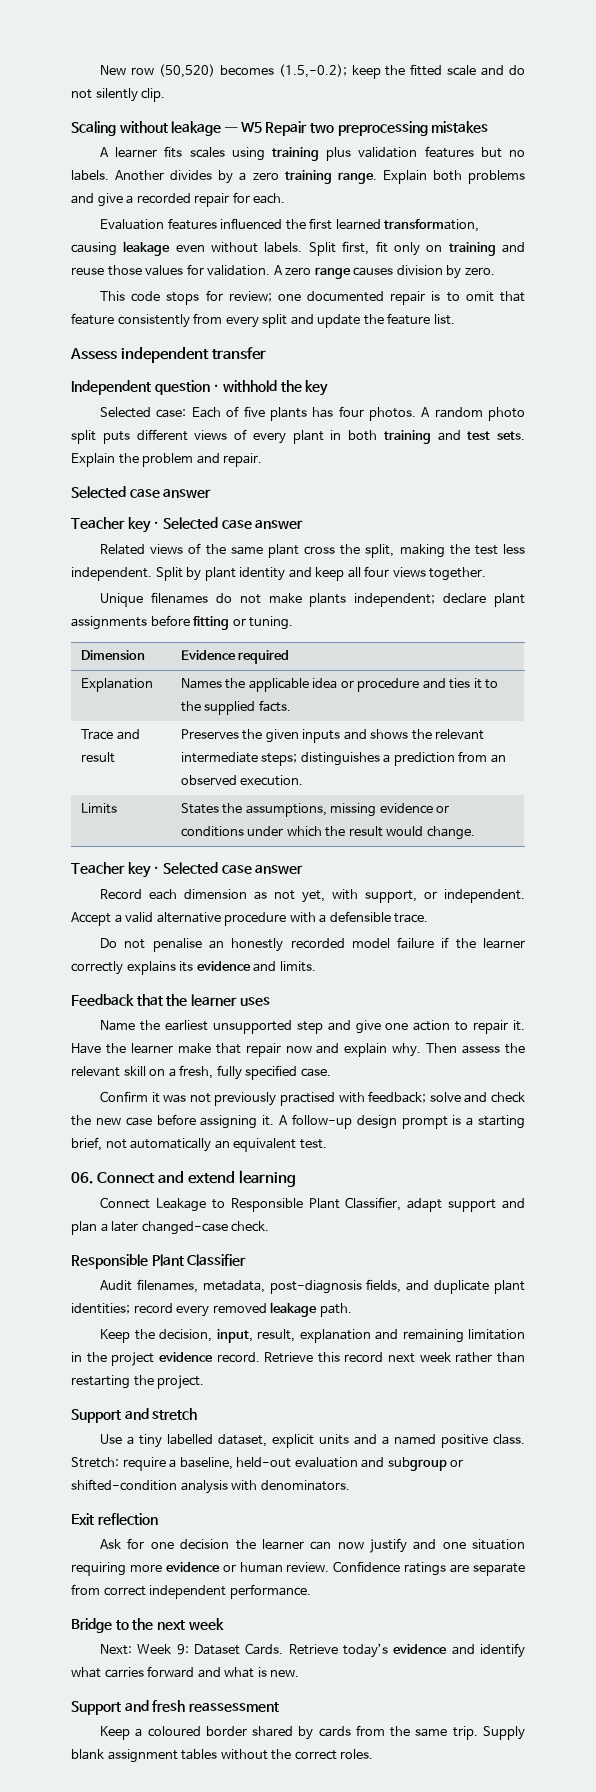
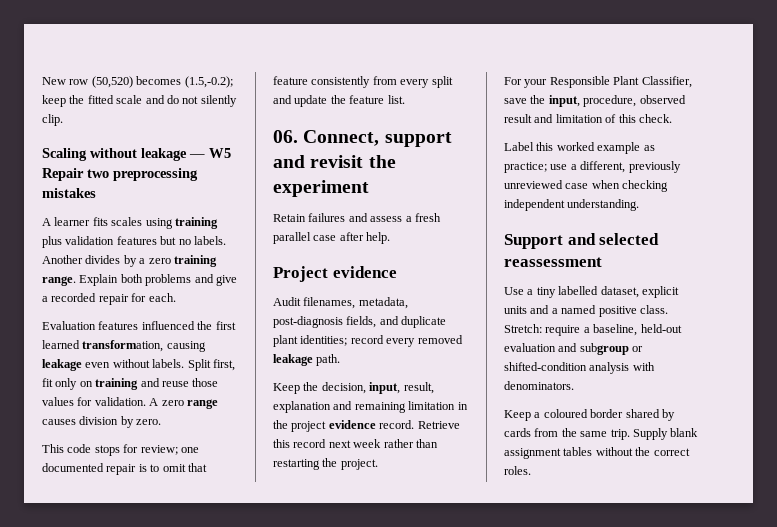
[70,347,267,363] [71,380,329,396] [100,406,525,421] [71,429,525,444] [71,453,263,467] [71,486,212,498] [71,517,304,533] [100,543,525,558] [71,566,487,581] [100,592,525,607] [71,615,294,630] [80,650,145,660] [180,650,290,664] [80,678,153,692] [180,678,499,692] [180,700,291,715] [80,729,141,740] [80,752,115,763] [180,729,485,743] [180,751,506,766] [180,775,304,786] [80,803,117,814] [180,803,450,817] [180,826,475,840] [71,862,304,878] [100,889,525,903] [71,911,429,926] [100,937,526,952] [71,961,316,975] [71,994,270,1006] [100,1020,526,1034] [71,1043,525,1057] [71,1065,331,1080] [100,1091,525,1106] [71,1114,525,1129] [71,1137,327,1152] [71,1170,297,1187] [100,1197,525,1212] [71,1221,270,1235] [71,1254,247,1269] Assess independent transfer // Independent question · withhold the key // Selected case: Each of five plants has four photos. A random photo split puts different views of every plant in both training and test sets. Explain the problem and repair. // Selected case answer // Teacher key · Selected case answer // Related views of the same plant cross the split, making the test less independent. Split by plant identity and keep all four views together. // Unique filenames do not make plants independent; declare plant assignments before fitting or tuning. // Dimension | Evidence required // Explanation | Names the applicable idea or procedure and ties it to the supplied facts. // Trace and result | Preserves the given inputs and shows the relevant intermediate steps; distinguishes a prediction from an observed execution. // Limits | States the assumptions, missing evidence or conditions under which the result would change. // Teacher key · Selected case answer // Record each dimension as not yet, with support, or independent. Accept a valid alternative procedure with a defensible trace. // Do not penalise an honestly recorded model failure if the learner correctly explains its evidence and limits. // Feedback that the learner uses // Name the earliest unsupported step and give one action to repair it. Have the learner make that repair now and explain why. Then assess the relevant skill on a fresh, fully specified case. // Confirm it was not previously practised with feedback; solve and check the new case before assigning it. A follow-up design prompt is a starting brief, not automatically an equivalent test. // 06. Connect and extend learning // Connect Leakage to Responsible Plant Classifier, adapt support and plan a later changed-case check. // Responsible Plant Classifier -> [273,130,452,147] [273,155,396,168] [273,180,369,197] [273,213,441,222] [273,232,391,244] [273,266,397,282] 06. Connect, support and revisit the experiment // Retain failures and assess a fresh parallel case after help. // Project evidence
[71,1408,198,1423] // Support and stretch -> [504,76,692,88] [504,95,686,107] [504,114,672,123] [504,142,655,154] [504,161,681,173] [504,180,669,192] [504,199,640,211] [504,233,660,249] [504,257,602,267] // For your Responsible Plant Classifier, save the input, procedure, observed result and limitation of this check. // Label this worked example as practice; use a different, previously unreviewed case when checking independent understanding. // Support and selected reassessment
[71,1513,158,1525] [100,1538,525,1553] [71,1561,526,1576] [71,1584,311,1599] [71,1618,224,1633] [100,1643,525,1658] [71,1666,300,1678] [71,1700,279,1715] // Exit reflection // Ask for one decision the learner can now justify and one situation requiring more evidence or human review. Confidence ratings are separate from correct independent performance. // Bridge to the next week // Next: Week 9: Dataset Cards. Retrieve today’s evidence and identify what carries forward and what is new. // Support and fresh reassessment -> (574, 385) none

